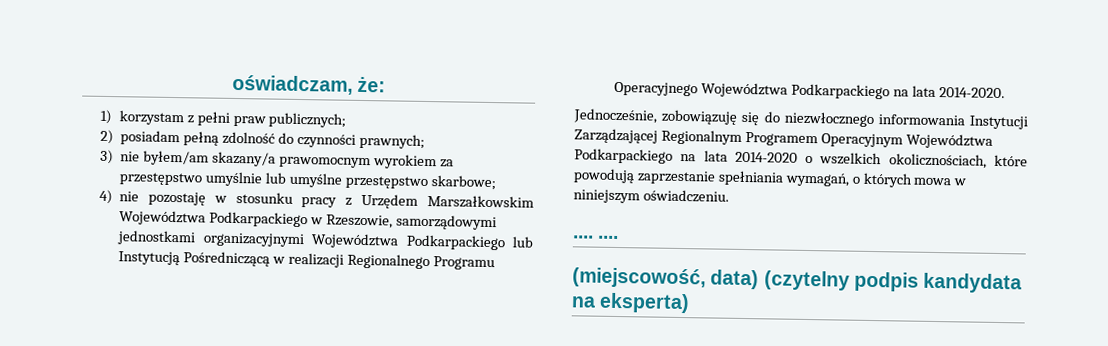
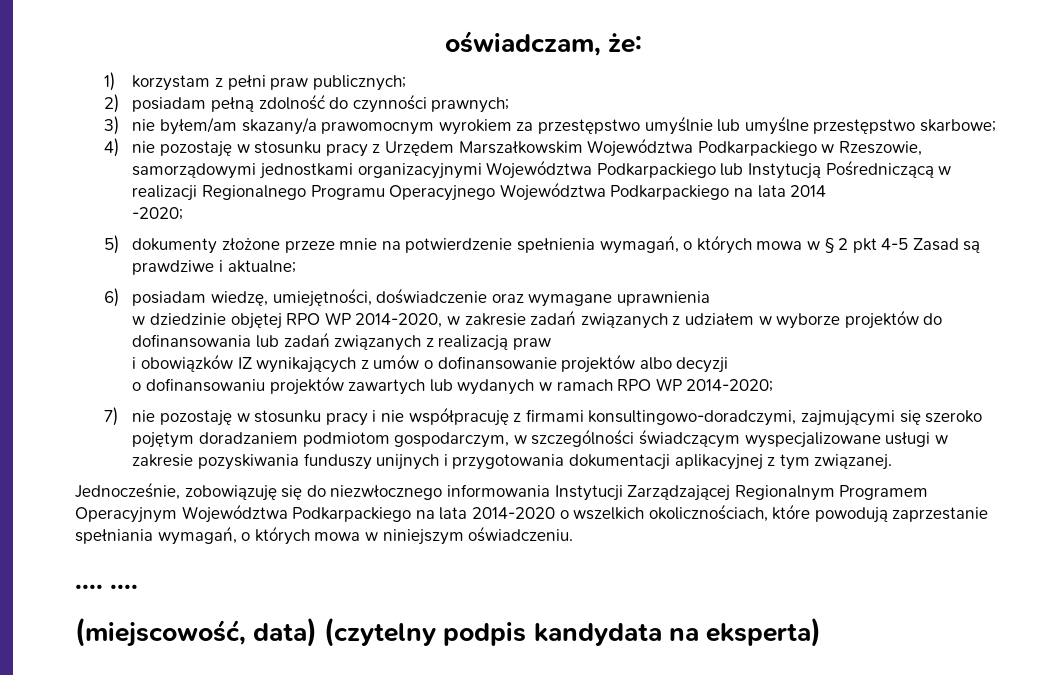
[938,87,1005,99] 2014-2020. -> [790,185,827,197] [132,207,184,220] [103,235,981,254] [132,260,296,275] [103,288,710,307] [132,310,943,329] [132,332,551,351] [132,354,729,373] [132,376,774,395] [103,407,983,426] [132,429,948,448] [132,453,893,470] 2014 // -2020; // 5) dokumenty złożone przeze mnie na potwierdzenie spełnienia wymagań, o których mowa w § 2 pkt 4-5 Zasad są prawdziwe i aktualne; // 6) posiadam wiedzę, umiejętności, doświadczenie oraz wymagane uprawnienia // w dziedzinie objętej RPO WP 2014-2020, w zakresie zadań związanych z udziałem w wyborze projektów do dofinansowania lub zadań związanych z realizacją praw // i obowiązków IZ wynikających z umów o dofinansowanie projektów albo decyzji // o dofinansowaniu projektów zawartych lub wydanych w ramach RPO WP 2014-2020; // 7) nie pozostaję w stosunku pracy i nie współpracuję z firmami konsultingowo-doradczymi, zajmującymi się szeroko pojętym doradzaniem podmiotom gospodarczym, w szczególności świadczącym wyspecjalizowane usługi w zakresie pozyskiwania funduszy unijnych i przygotowania dokumentacji aplikacyjnej z tym związanej.

